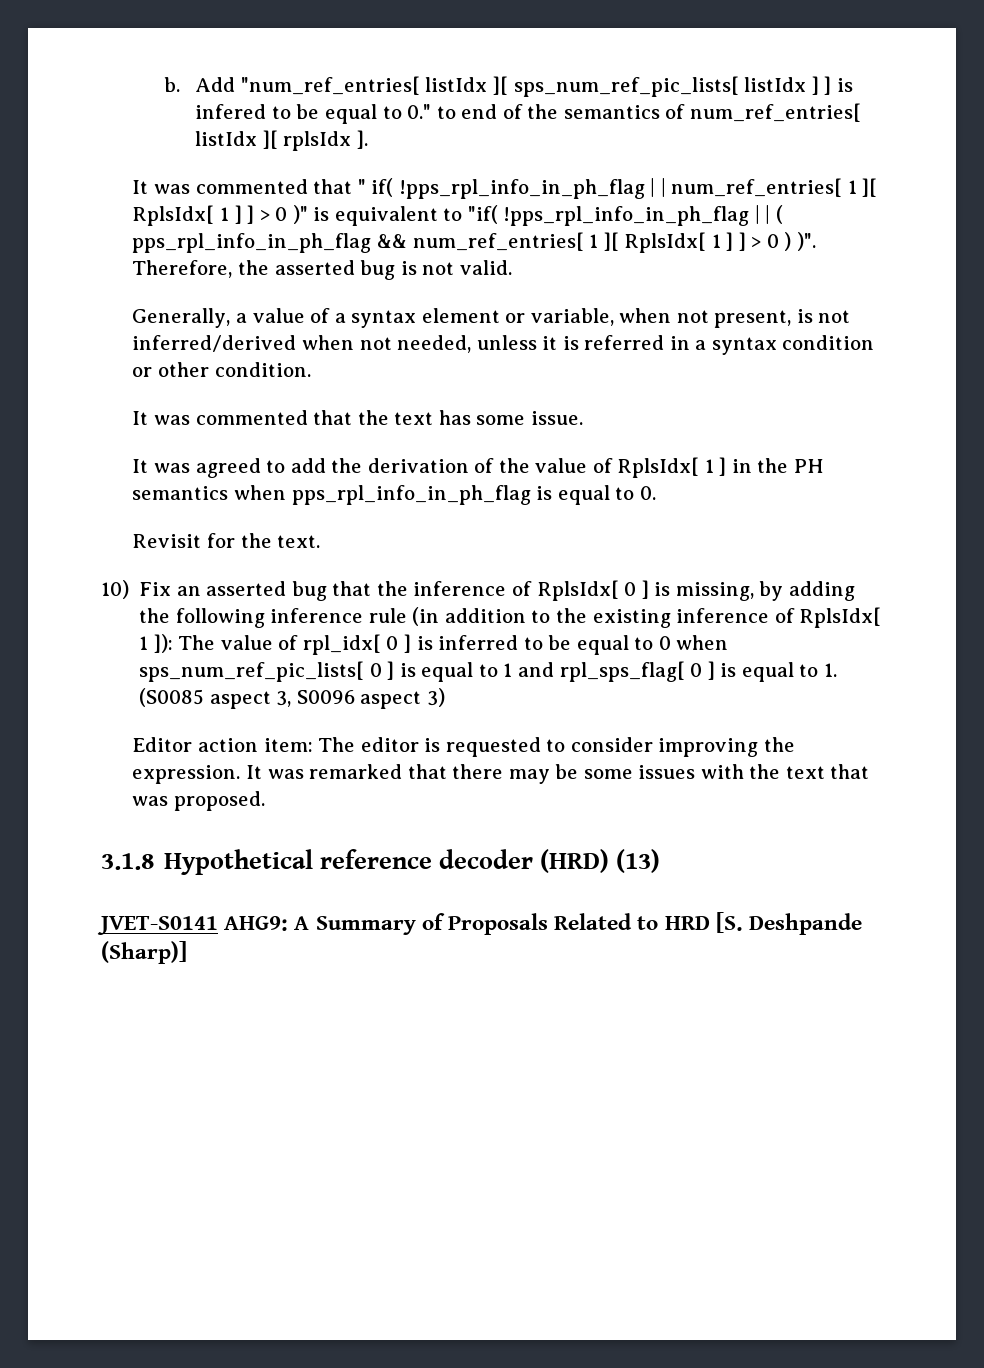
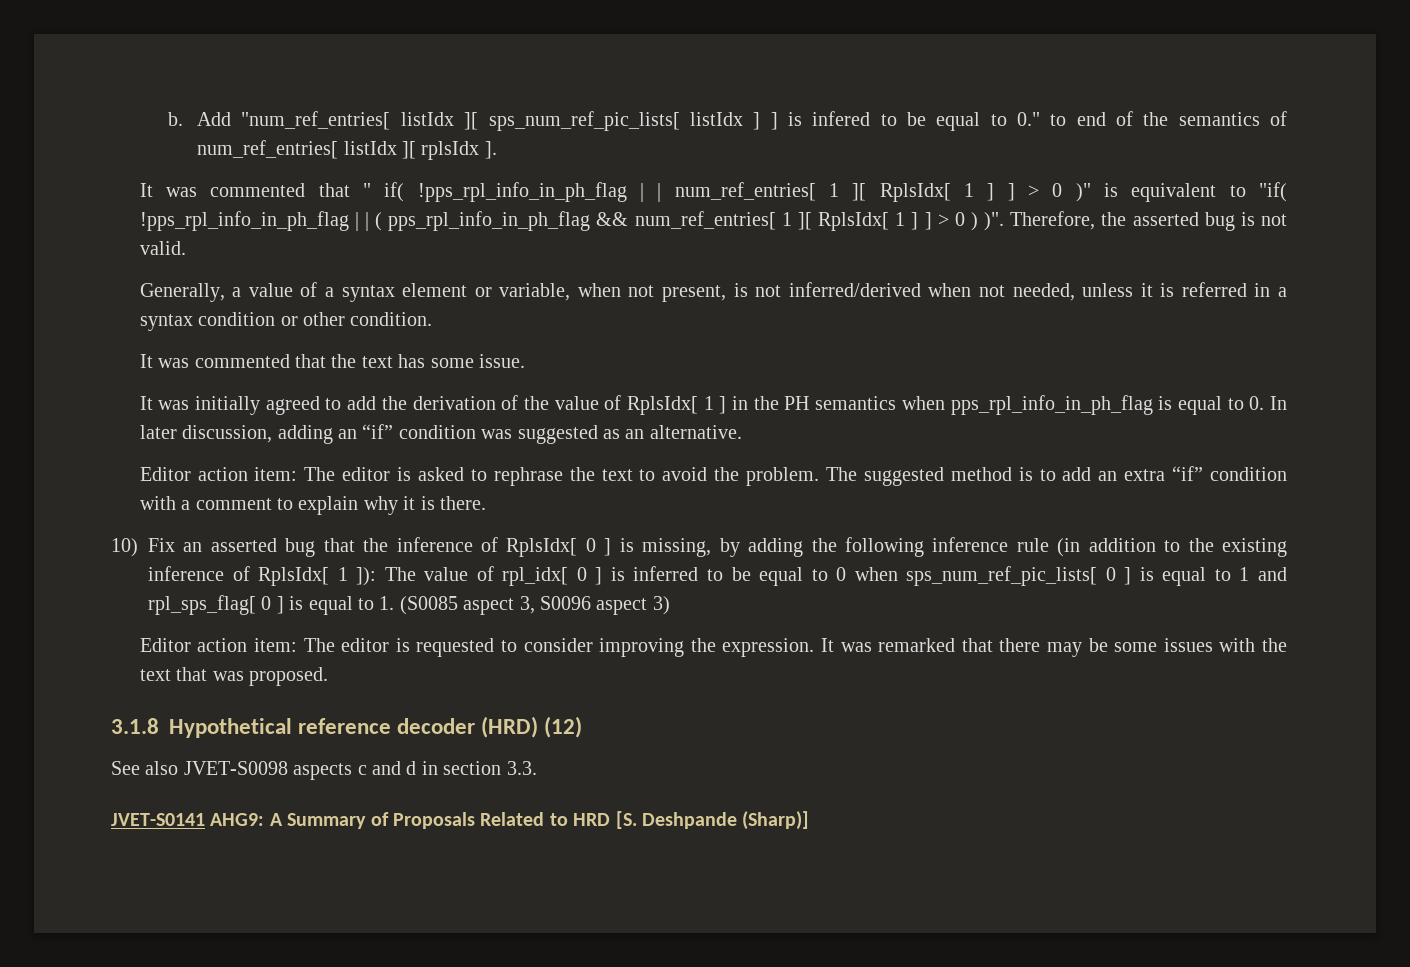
(190, 468) none -> [195,396,261,415] initially
[132,533,321,548] // Revisit for the text. -> [1270,396,1288,410] [139,424,742,444] [139,466,1287,486] [139,496,486,515] In later discussion, adding an “if” condition was suggested as an alternative. // Editor action item: The editor is asked to rephrase the text to avoid the problem. The suggested method is to add an extra “if” condition with a comment to explain why it is there.
[616,849,661,873] (13) -> [544,716,583,738] [111,761,537,780] (12) // See also JVET-S0098 aspects c and d in section 3.3.

